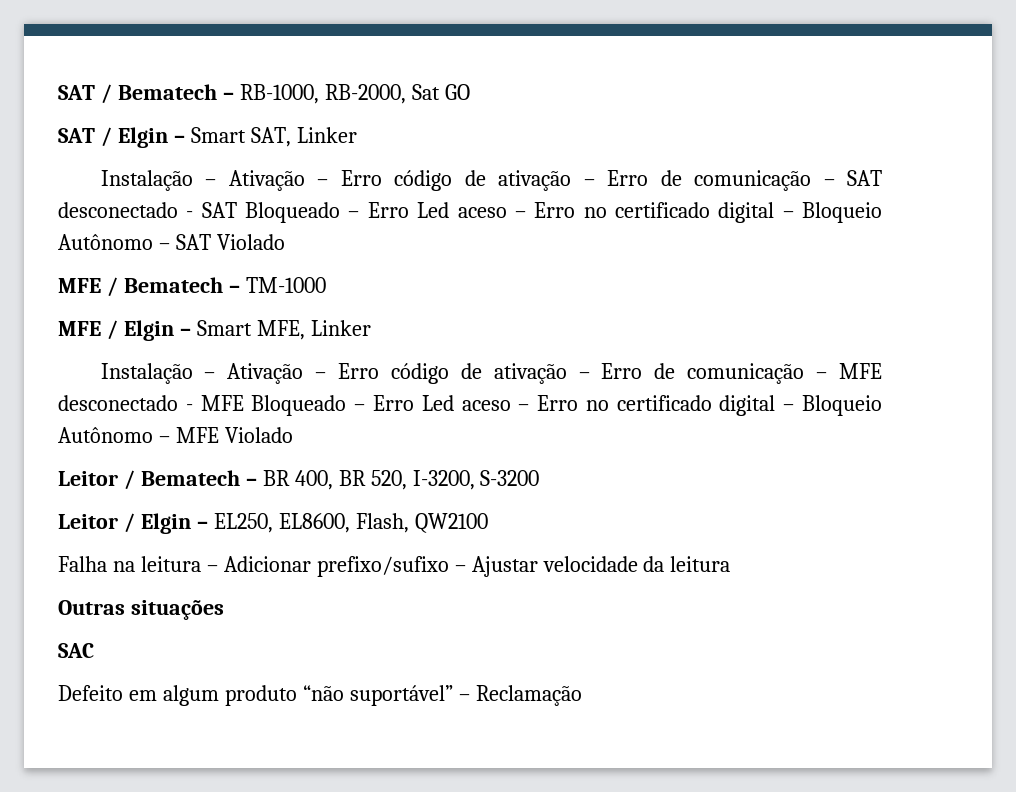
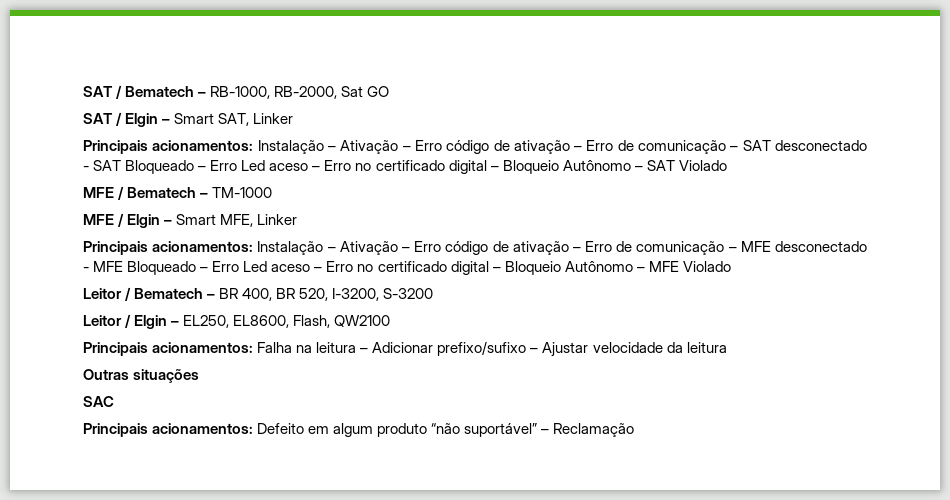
(357, 135) none -> [83,140,254,154] Principais acionamentos:
(371, 328) none -> [83,241,254,255] Principais acionamentos:
(488, 523) none -> [83,342,254,356] Principais acionamentos:
(94, 650) none -> [83,423,254,437] Principais acionamentos:

